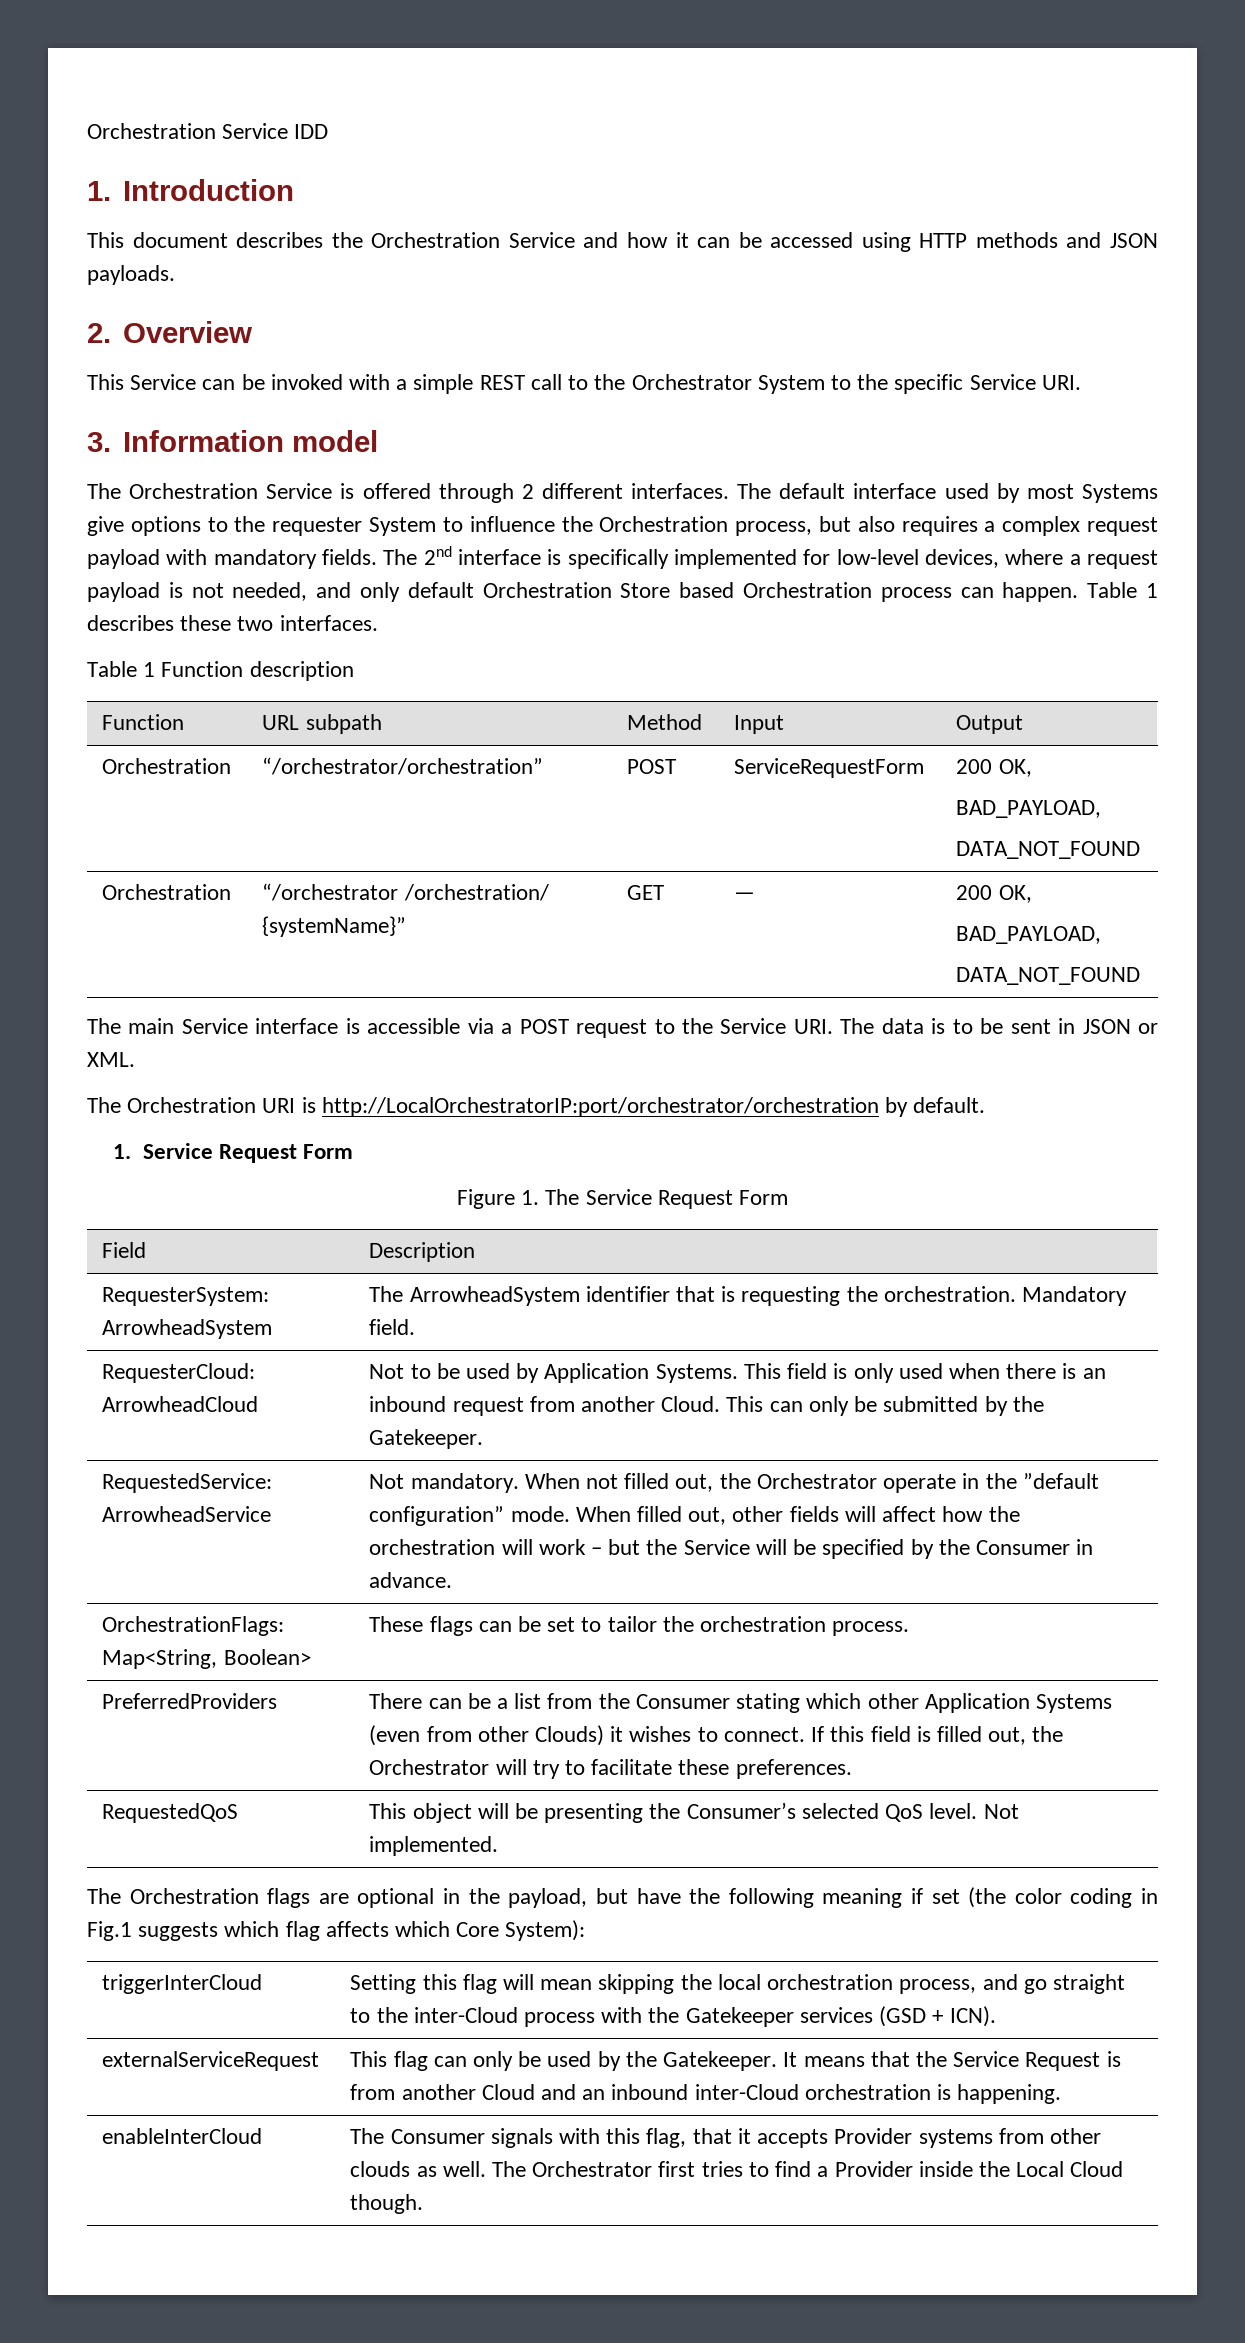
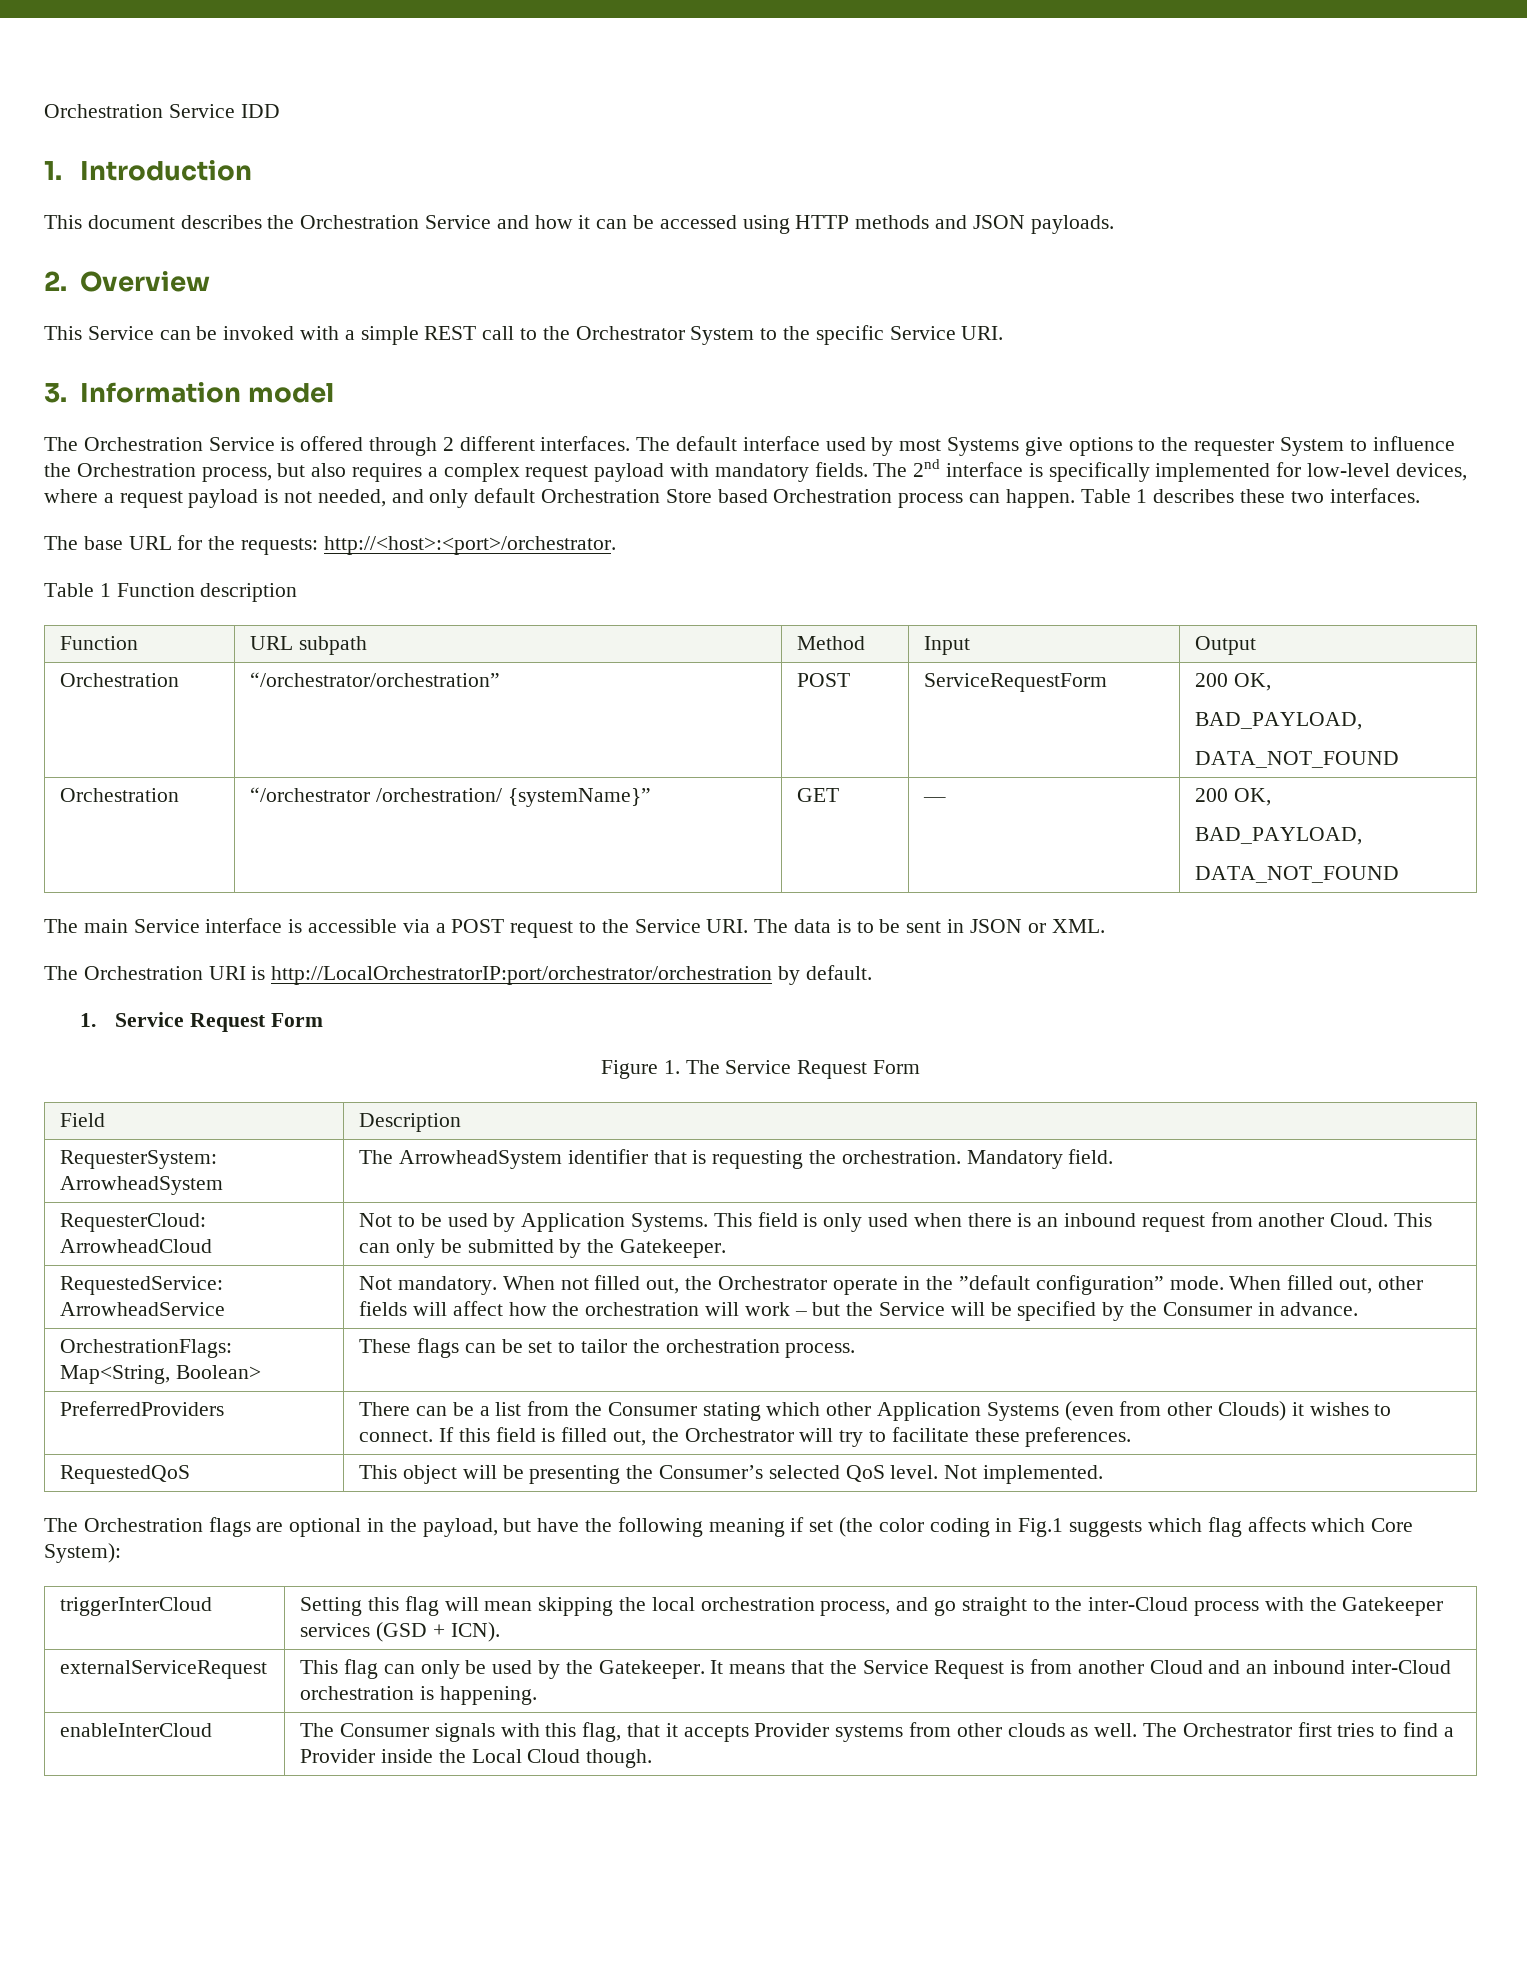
(378, 623) none -> [44,535,616,555] // The base URL for the requests: http://<host>:<port>/orchestrator.

